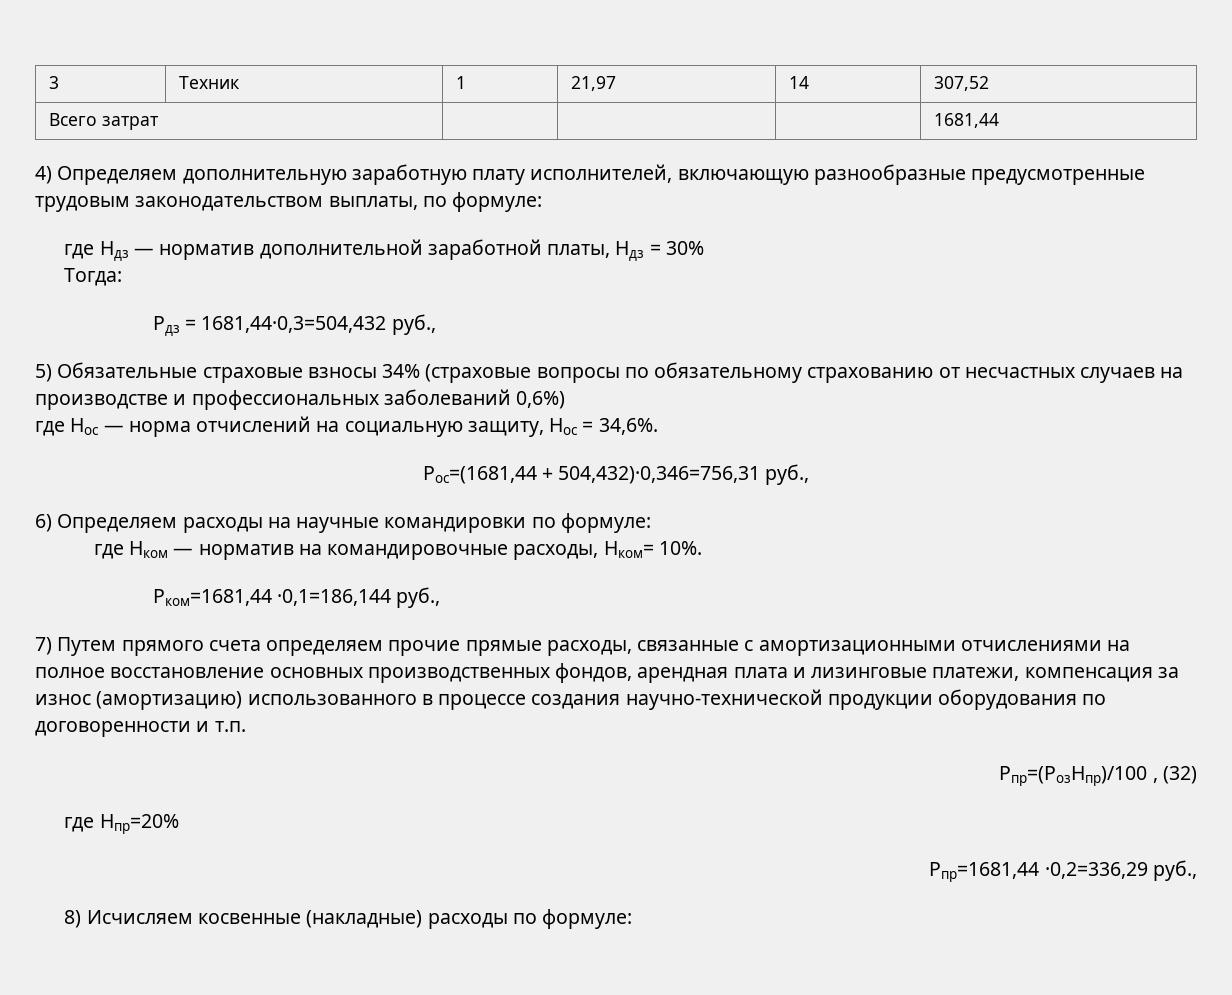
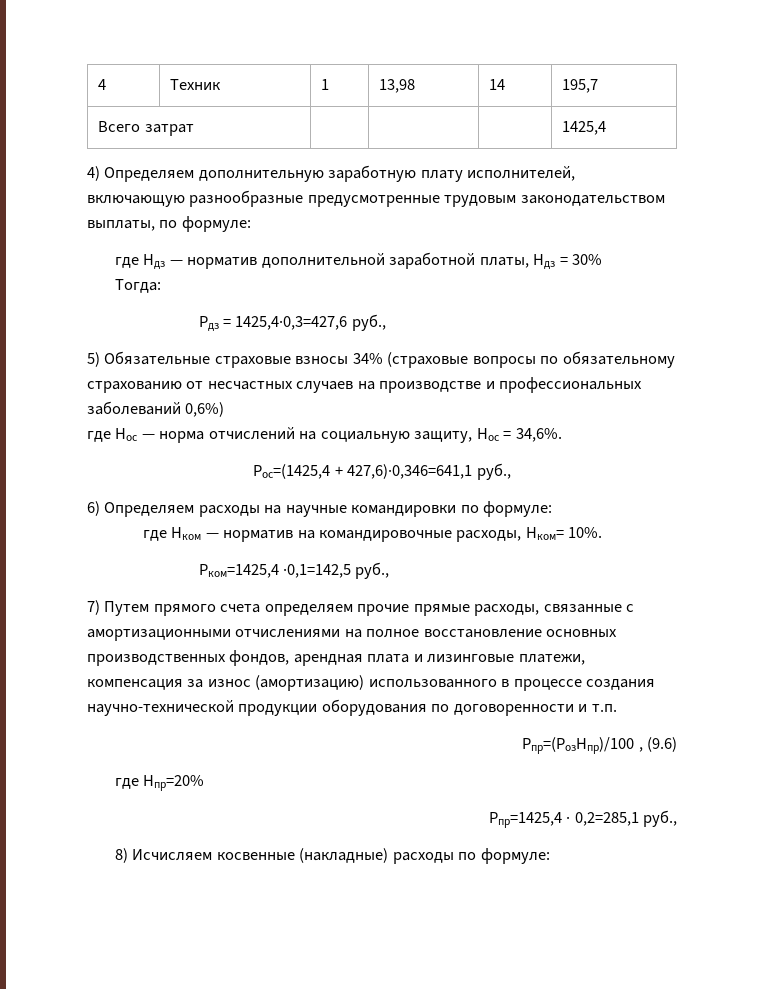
[49,76,60,89] 3 -> [98,79,107,90] 4
[571,76,617,91] 21,97 -> [379,79,416,93] 13,98
[934,76,990,91] 307,52 -> [562,79,599,93] 195,7
[934,113,1000,128] 1681,44 -> [562,121,607,135] 1425,4
[201,316,387,333] 1681,44·0,3=504,432 -> [235,316,348,330] 1425,4·0,3=427,6
[422,466,761,484] Рос=(1681,44 + 504,432)·0,346=756,31 -> [253,464,473,479] Рос=(1425,4 + 427,6)·0,346=641,1
[152,589,392,606] Рком=1681,44 ·0,1=186,144 -> [198,564,351,578] Рком=1425,4 ·0,1=142,5
[1163,766,1198,784] (32) -> [647,737,678,752] (9.6)
[929,862,1148,882] Рпр=1681,44 ·0,2=336,29 -> [488,812,639,828] Рпр=1425,4 · 0,2=285,1

